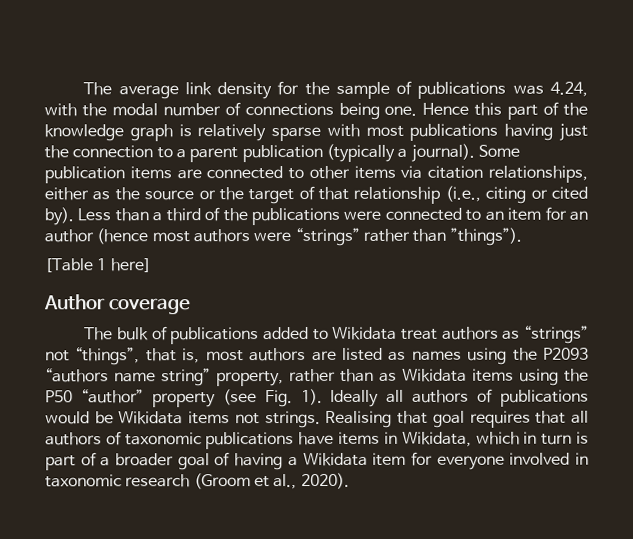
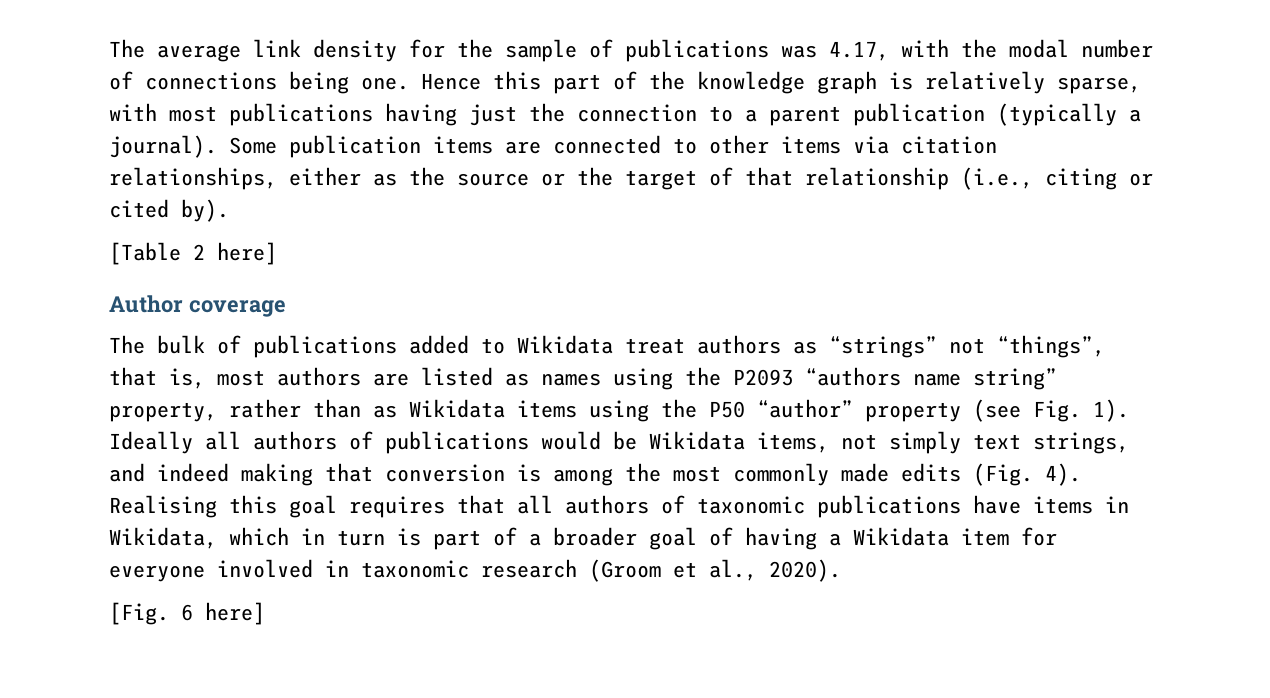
[550,81,588,97] 4.24, -> [829,41,889,61] 4.17,
[271,126,322,142] sparse -> [1057,77,1141,94] sparse,
[77,206,589,226] [44,227,522,247] Less than a third of the publications were connected to an item for an author (hence most authors were “strings” rather than ”things”). -> (229, 210) none
[96,258,108,271] 1 -> [193,244,205,260] 2
[188,410,429,429] items not strings. Realising that -> [757,431,1129,454] [109,463,1081,486] [109,495,277,518] items, not simply text strings, and indeed making that conversion is among the most commonly made edits (Fig. 4). Realising this
(350, 481) none -> [109,602,265,625] // [Fig. 6 here]

